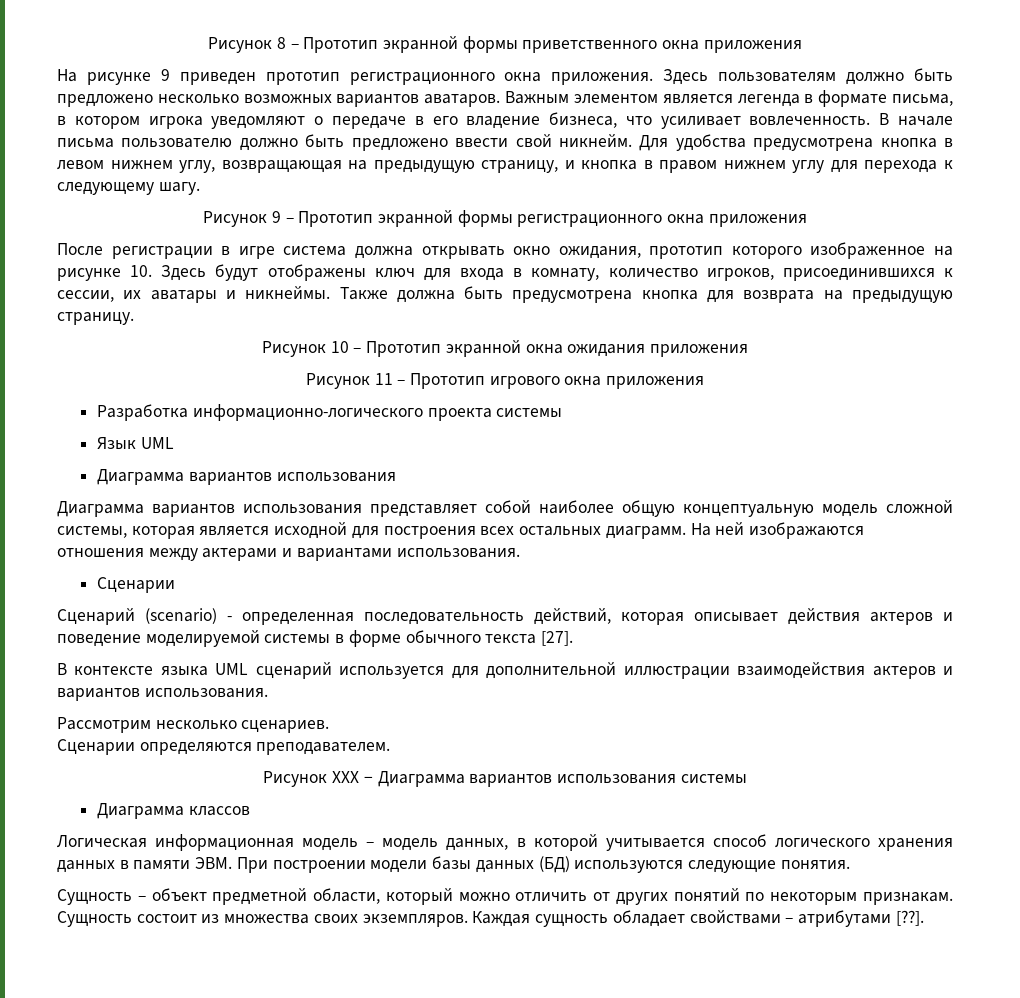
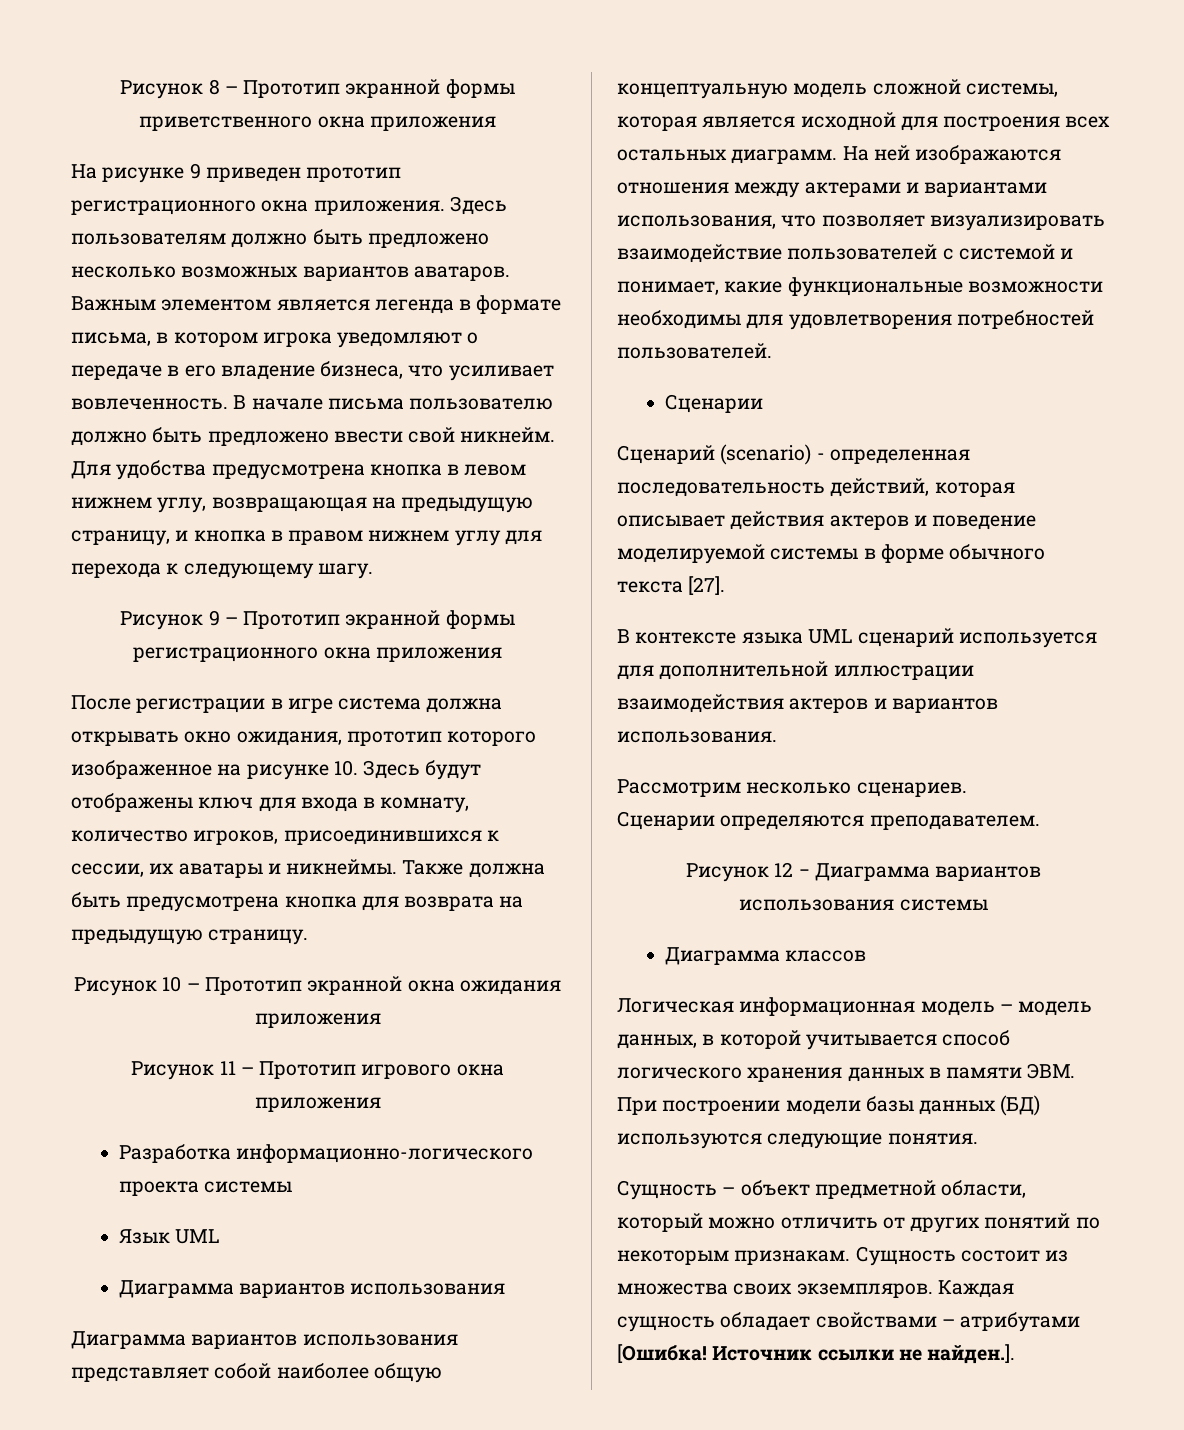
[396,548,520,558] использования. -> [617,215,1105,231] [617,244,1074,263] [617,277,1103,297] [617,310,1094,330] [617,343,772,359] использования, что позволяет визуализировать взаимодействие пользователей с системой и понимает, какие функциональные возможности необходимы для удовлетворения потребностей пользователей.
[332,771,360,783] ХХХ -> [774,862,794,877] 12
[895,910,924,926] [??]. -> [617,1344,1016,1364] [Ошибка! Источник ссылки не найден.].

